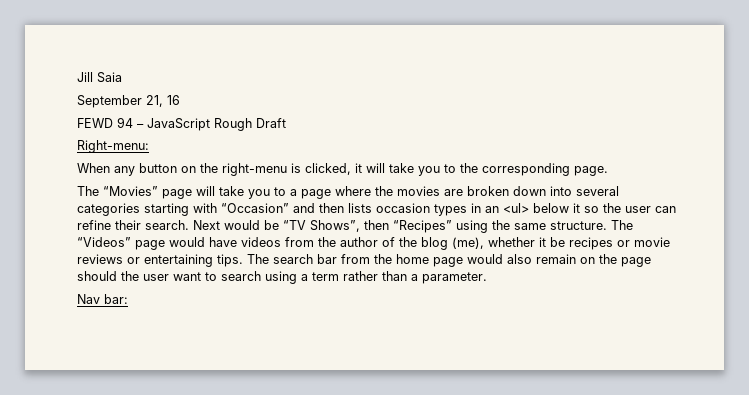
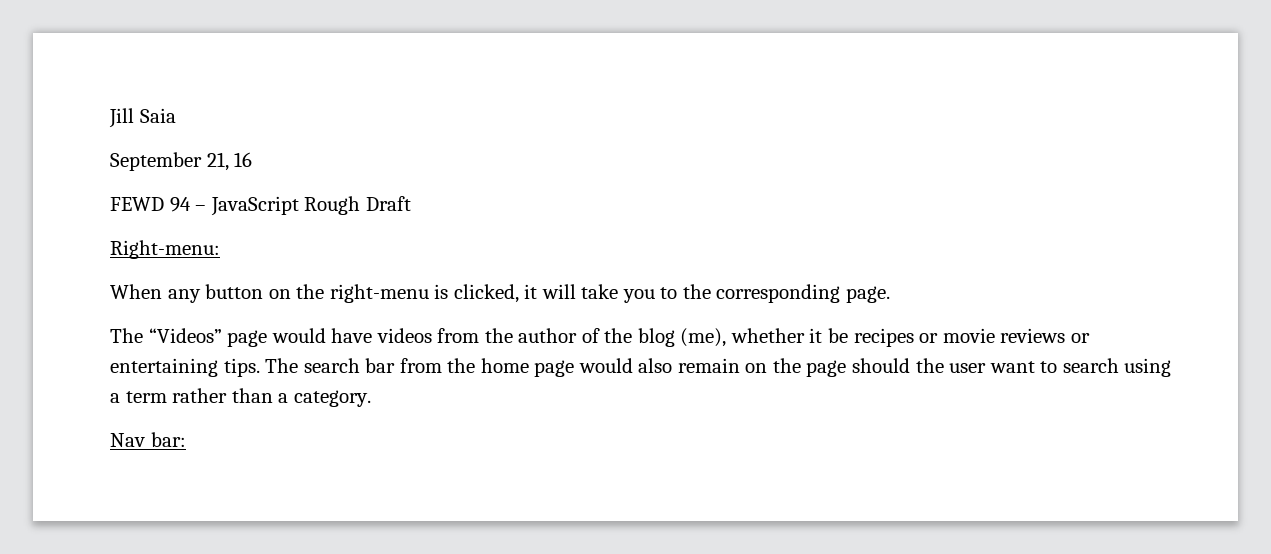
[103,186,619,199] [77,203,676,216] [77,220,633,233] “Movies” page will take you to a page where the movies are broken down into several categories starting with “Occasion” and then lists occasion types in an <ul> below it so the user can refine their search. Next would be “TV Shows”, then “Recipes” using the same structure. The -> (143, 335) none
[422,272,487,284] parameter. -> [293,390,371,407] category.

